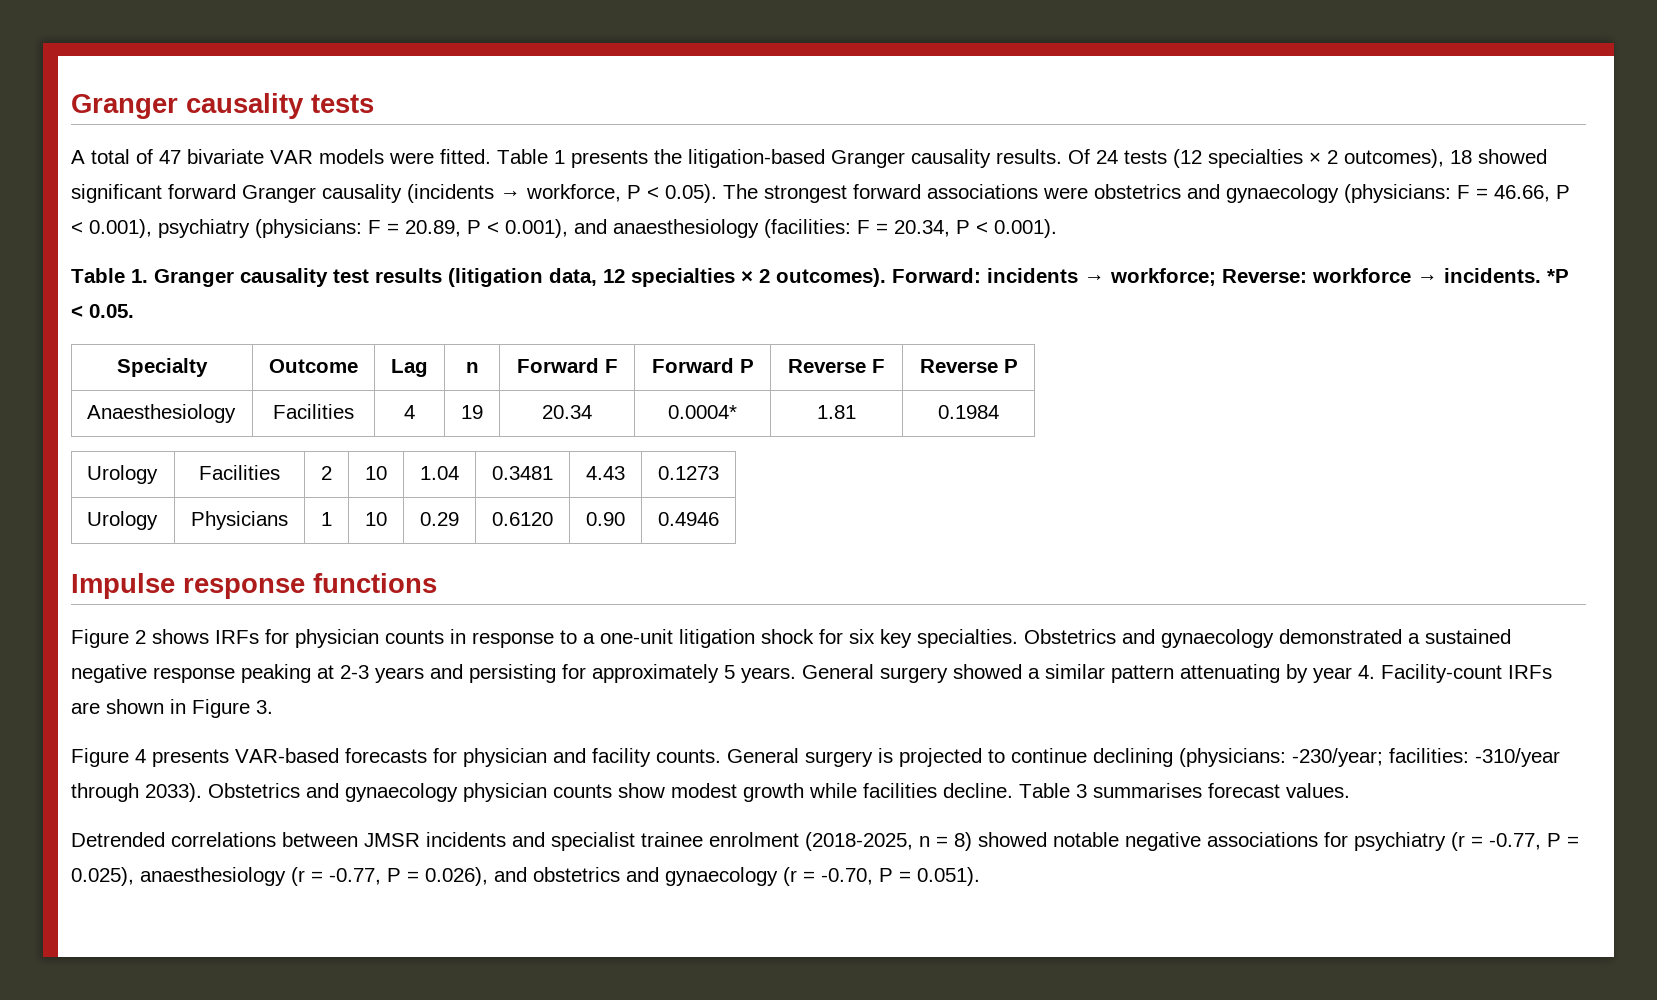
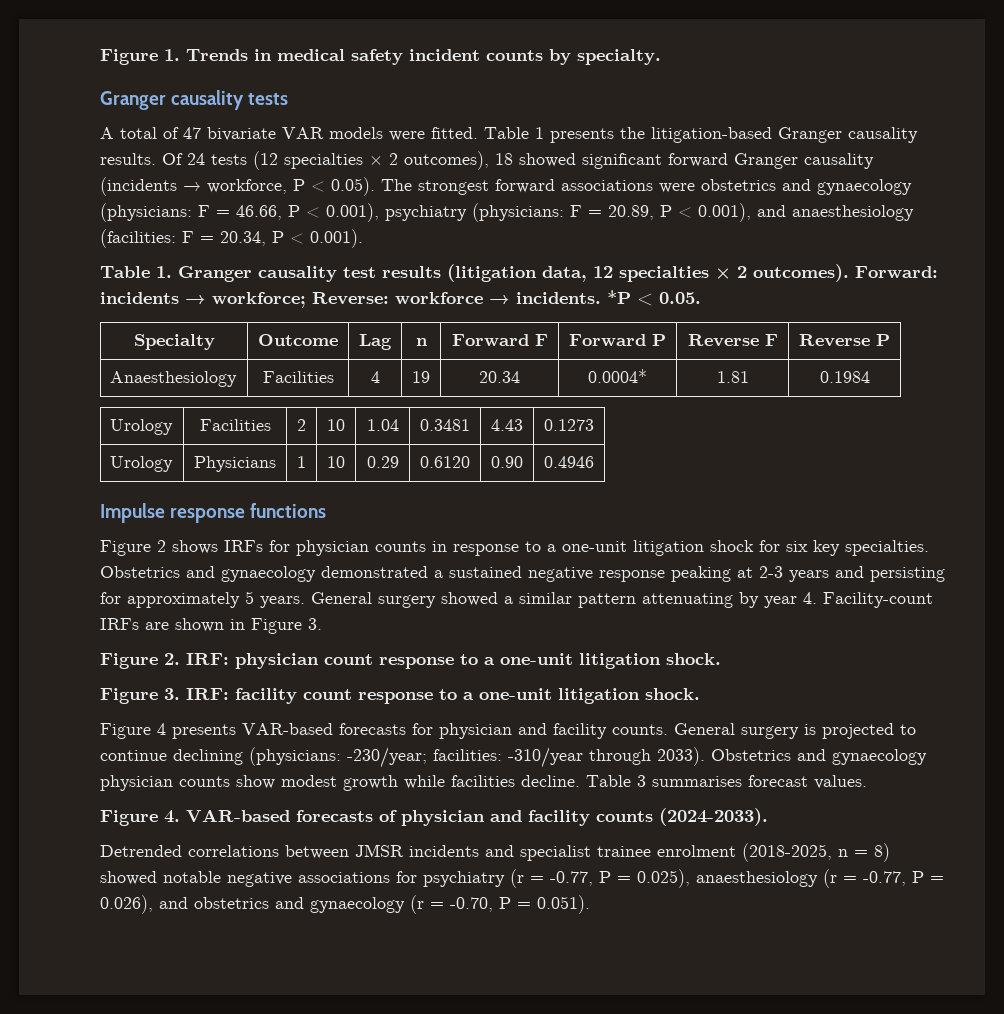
(71, 106) none -> [100,49,661,65] Figure 1. Trends in medical safety incident counts by specialty. //
(273, 707) none -> [100,653,721,669] [100,688,700,704] // Figure 2. IRF: physician count response to a one-unit litigation shock. // Figure 3. IRF: facility count response to a one-unit litigation shock.
(1350, 790) none -> [100,808,768,826] // Figure 4. VAR-based forecasts of physician and facility counts (2024-2033).

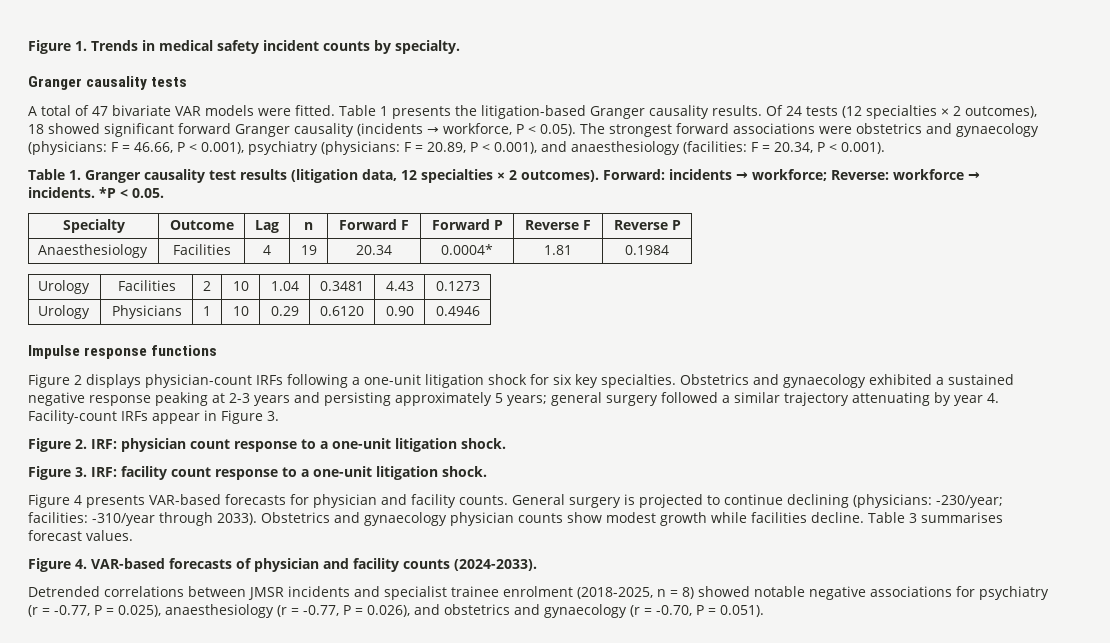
[172,540,541,556] shows IRFs for physician counts in response to -> [86,374,348,388] displays physician-count IRFs following
[321,566,428,578] demonstrated -> [869,374,932,385] exhibited
[100,592,121,604] for -> (391, 399) none
[260,592,498,608] years. General surgery showed -> [507,392,718,406] years; general surgery followed
[578,593,636,608] pattern -> [784,392,849,406] trajectory
[145,618,224,632] are shown -> [152,413,200,424] appear

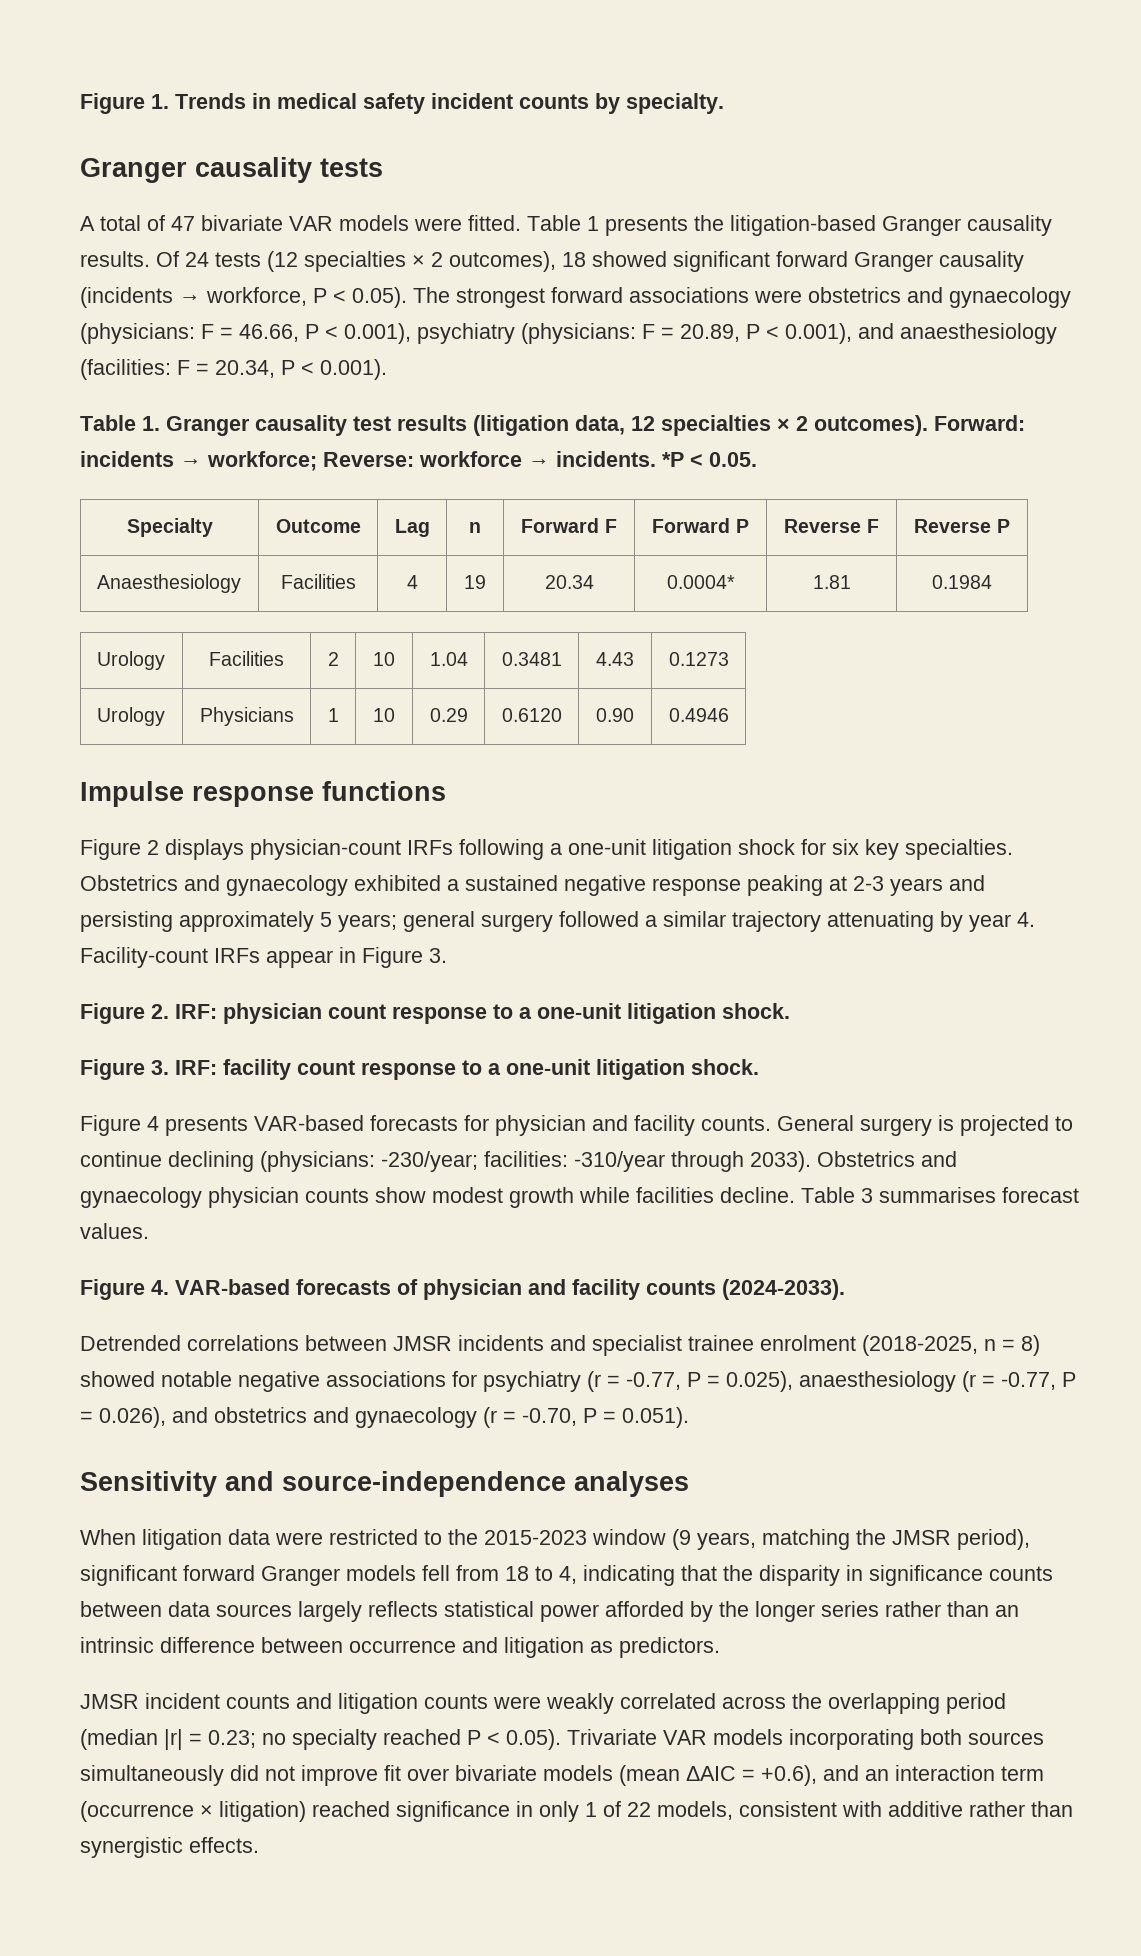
(764, 611) none -> [80,1471,689,1497] [80,1529,1030,1550] [80,1565,1053,1586] [80,1601,1019,1622] [80,1637,720,1658] [80,1693,1006,1714] [80,1729,1044,1750] [80,1765,1044,1786] [80,1801,1073,1822] [80,1837,259,1858] // Sensitivity and source-independence analyses // When litigation data were restricted to the 2015-2023 window (9 years, matching the JMSR period), significant forward Granger models fell from 18 to 4, indicating that the disparity in significance counts between data sources largely reflects statistical power afforded by the longer series rather than an intrinsic difference between occurrence and litigation as predictors. // JMSR incident counts and litigation counts were weakly correlated across the overlapping period (median |r| = 0.23; no specialty reached P < 0.05). Trivariate VAR models incorporating both sources simultaneously did not improve fit over bivariate models (mean ΔAIC = +0.6), and an interaction term (occurrence × litigation) reached significance in only 1 of 22 models, consistent with additive rather than synergistic effects.

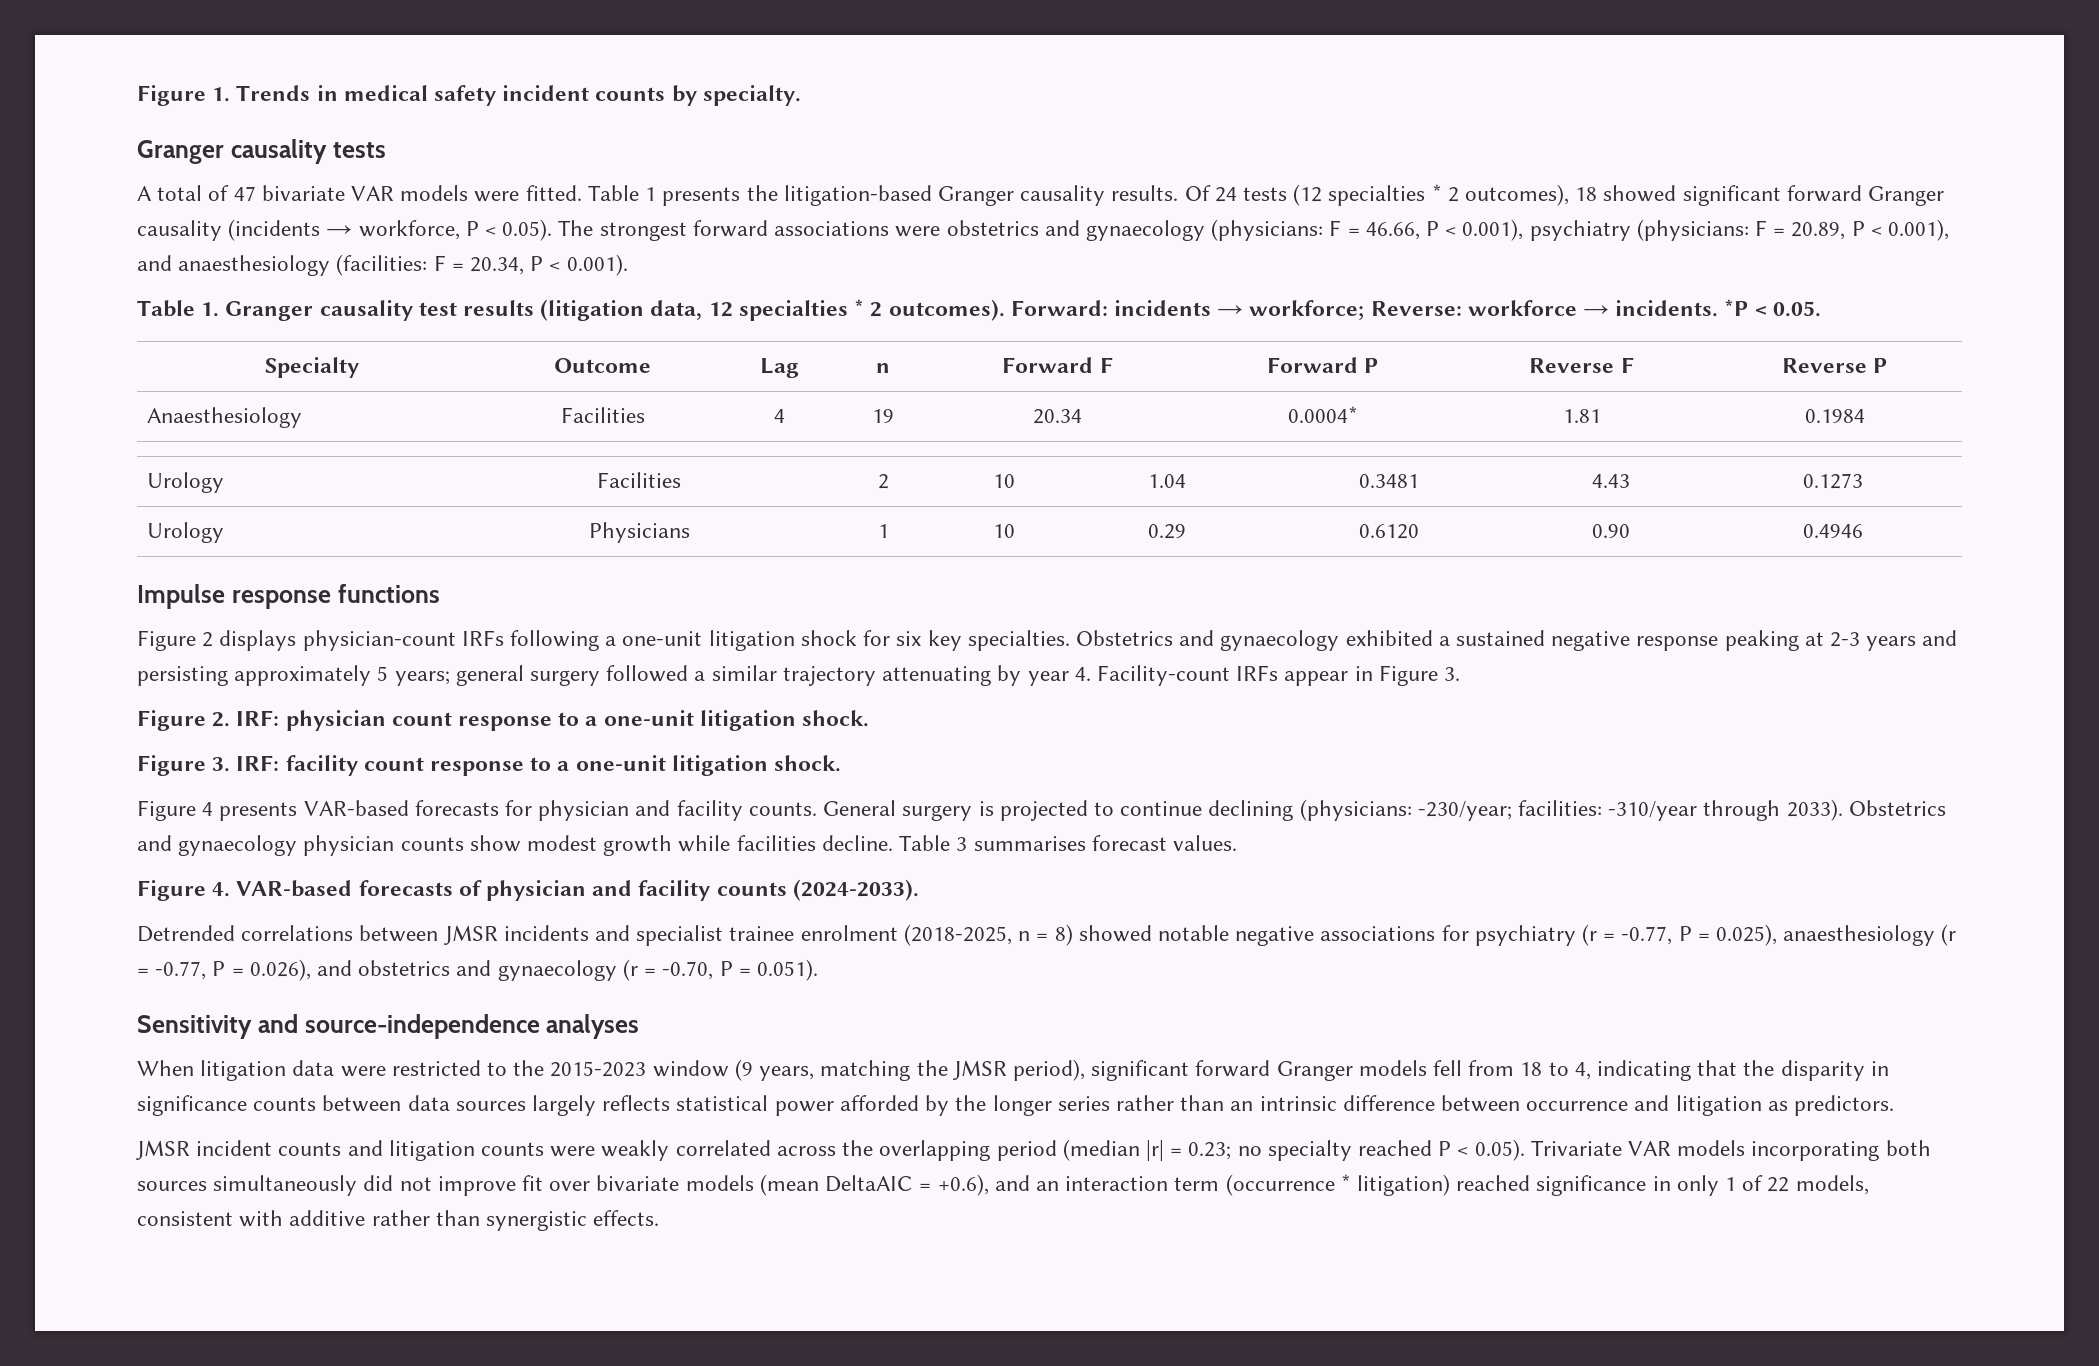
[412,255,425,267] × -> [1431,184,1442,201] *
[777,418,790,431] × -> [854,299,865,316] *
[686,1766,736,1781] ΔAIC -> [825,1175,914,1192] DeltaAIC
[200,1805,213,1817] × -> [1340,1174,1351,1191] *

